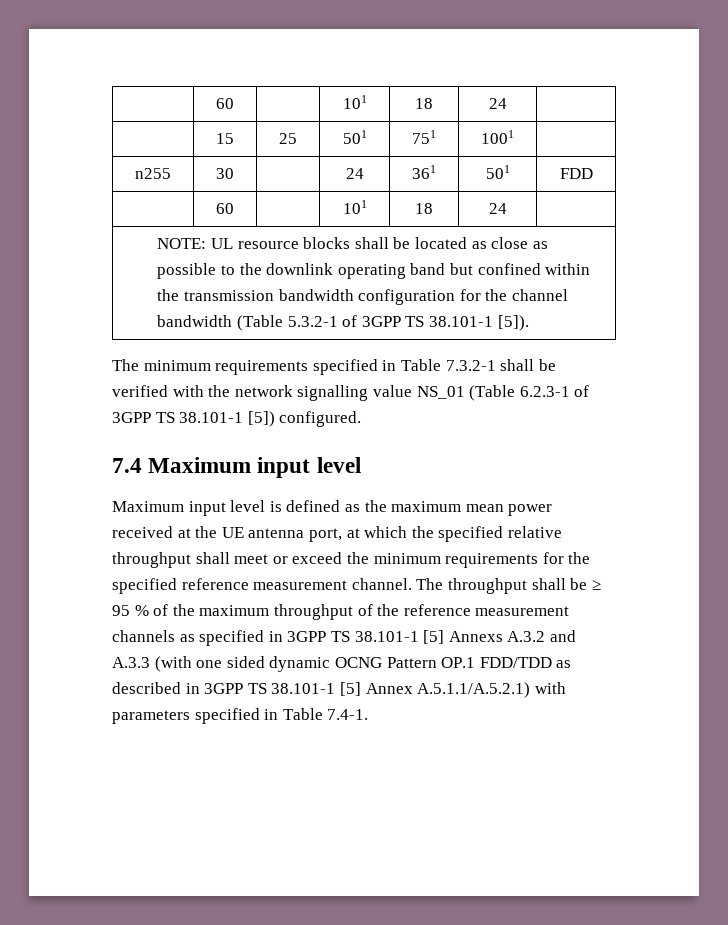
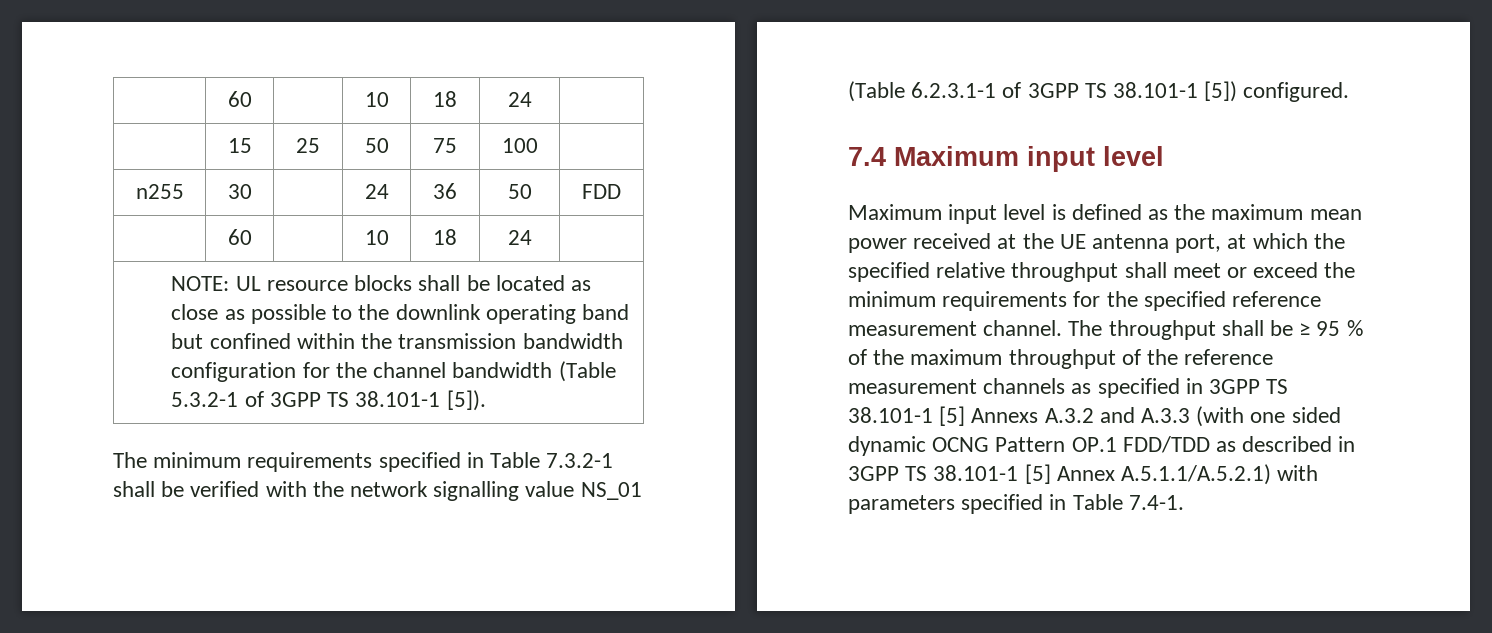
[216,98,234,109] [342,95,367,109] | 60 | | 101 -> [227,91,252,107] [364,92,389,107] | 60 | | 10
[342,130,367,144] [412,130,436,144] [481,130,514,144] 501 | 751 | 1001 -> [364,138,389,153] [433,138,457,153] [501,138,538,153] 50 | 75 | 100
[412,165,436,179] [485,165,510,179] 361 | 501 -> [433,183,457,199] [507,184,532,199] 36 | 50
[342,200,367,214] 101 -> [364,230,389,245] 10
[519,386,570,397] 6.2.3-1 -> [911,82,997,98] 6.2.3.1-1

